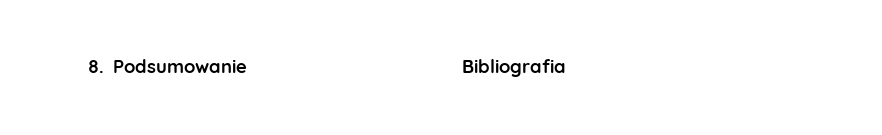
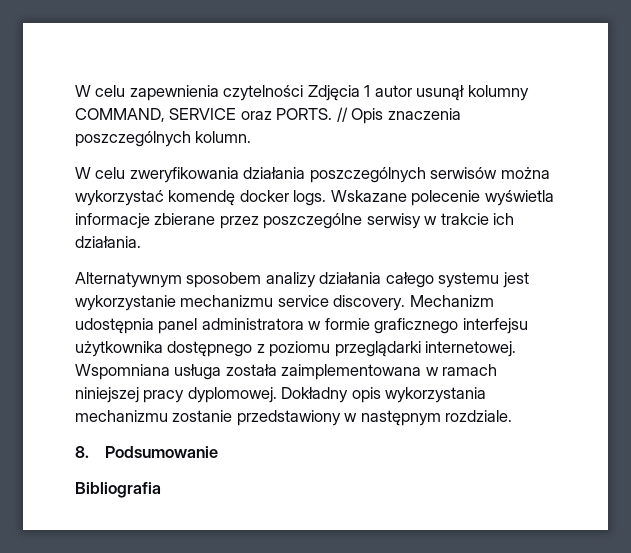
(88, 66) none -> [75,85,529,101] [75,107,461,124] [75,131,252,147] [75,167,550,183] [75,190,554,206] [75,213,515,229] [75,236,141,248] [75,272,529,288] [75,295,494,311] [75,318,528,334] [75,341,517,357] [75,364,498,380] [75,387,487,403] [75,410,513,426] W celu zapewnienia czytelności Zdjęcia 1 autor usunął kolumny COMMAND, SERVICE oraz PORTS. // Opis znaczenia poszczególnych kolumn. // W celu zweryfikowania działania poszczególnych serwisów można wykorzystać komendę docker logs. Wskazane polecenie wyświetla informacje zbierane przez poszczególne serwisy w trakcie ich działania. // Alternatywnym sposobem analizy działania całego systemu jest wykorzystanie mechanizmu service discovery. Mechanizm udostępnia panel administratora w formie graficznego interfejsu użytkownika dostępnego z poziomu przeglądarki internetowej. Wspomniana usługa została zaimplementowana w ramach niniejszej pracy dyplomowej. Dokładny opis wykorzystania mechanizmu zostanie przedstawiony w następnym rozdziale. //

